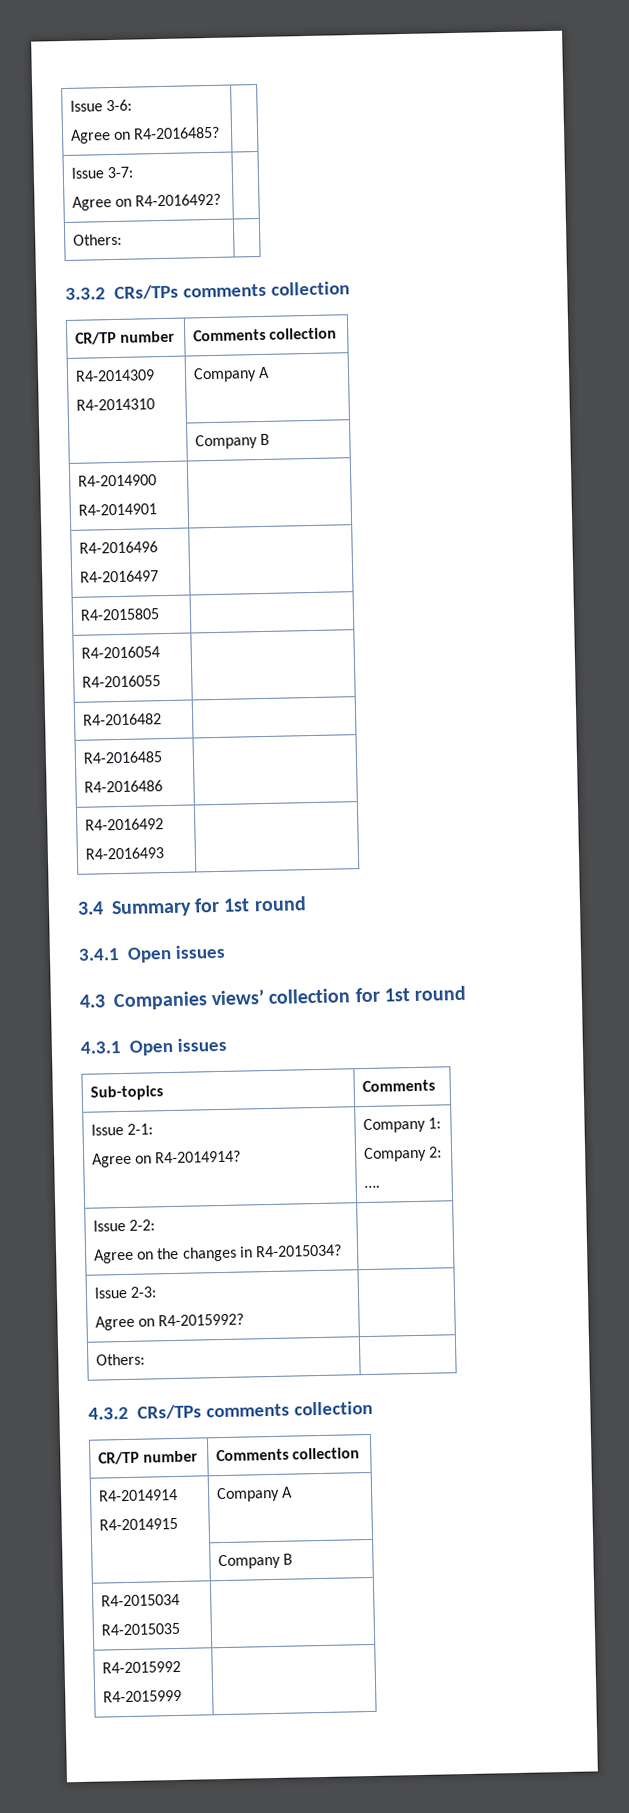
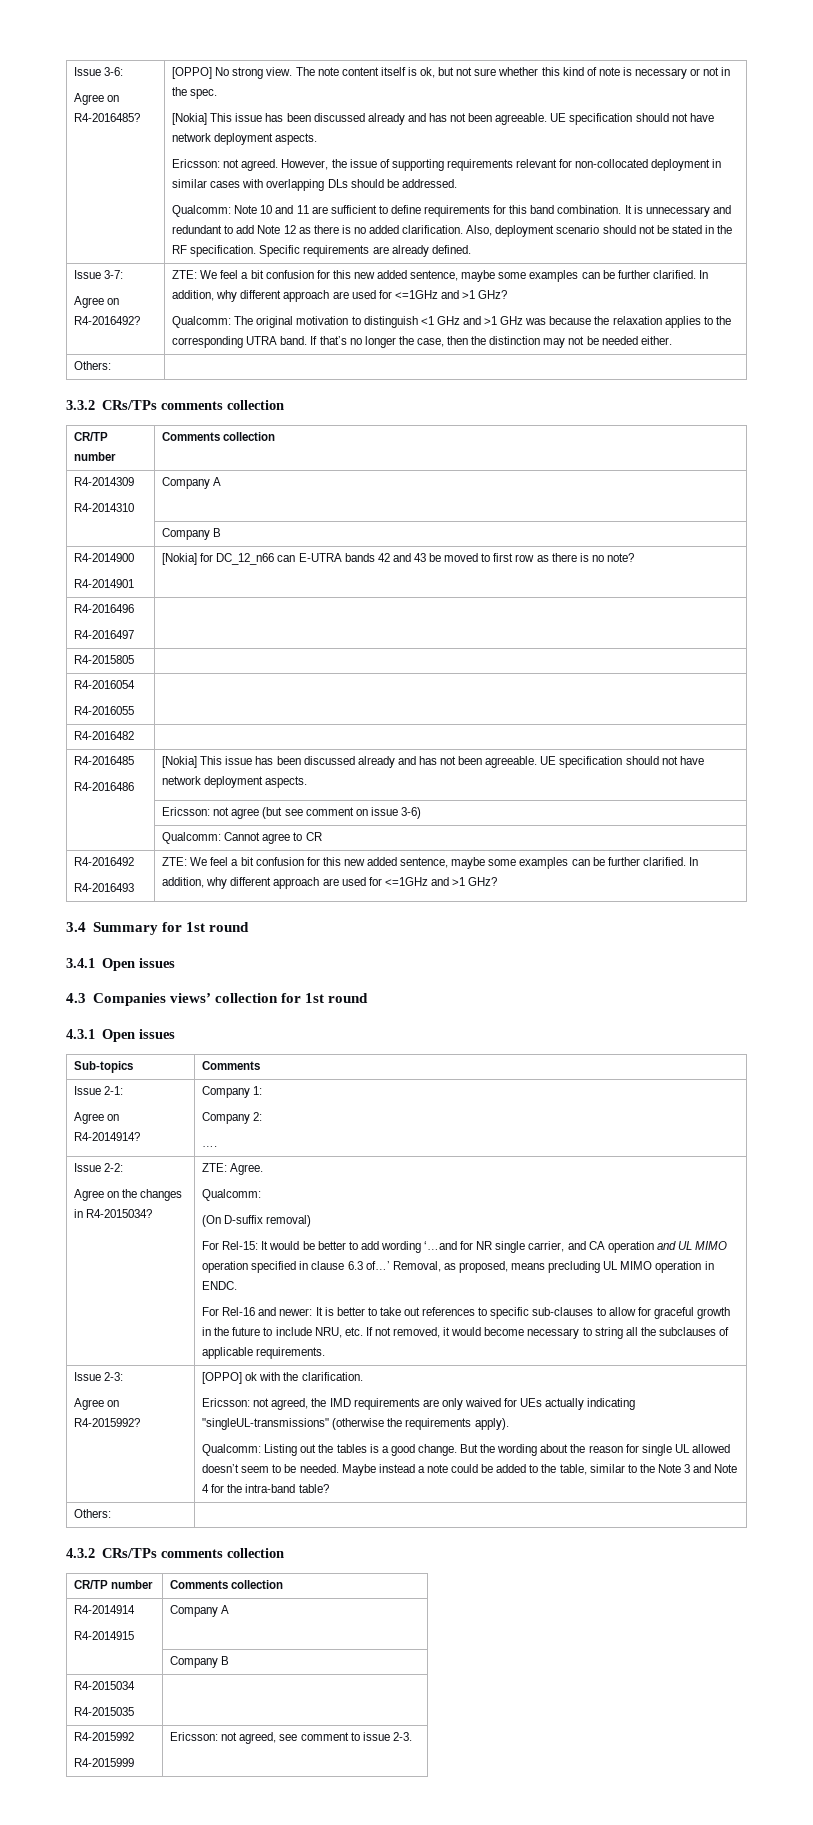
(221, 133) none -> [172,67,731,79] [172,87,218,99] [172,113,714,125] [172,133,318,145] [172,159,722,171] [172,179,457,191] [172,205,731,217] [172,225,733,237] [172,245,471,257] [OPPO] No strong view. The note content itself is ok, but not sure whether this kind of note is necessary or not in the spec. // [Nokia] This issue has been discussed already and has not been agreeable. UE specification should not have network deployment aspects. // Ericsson: not agreed. However, the issue of supporting requirements relevant for non-collocated deployment in similar cases with overlapping DLs should be addressed. // Qualcomm: Note 10 and 11 are sufficient to define requirements for this band combination. It is unnecessary and redundant to add Note 12 as there is no added clarification. Also, deployment scenario should not be stated in the RF specification. Specific requirements are already defined.
(222, 200) none -> [172,270,708,282] [172,290,508,302] [172,316,731,328] [172,336,672,348] ZTE: We feel a bit confusion for this new added sentence, maybe some examples can be further clarified. In addition, why different approach are used for <=1GHz and >1 GHz? // Qualcomm: The original motivation to distinguish <1 GHz and >1 GHz was because the relaxation applies to the corresponding UTRA band. If that’s no longer the case, then the distinction may not be needed either.
(157, 509) none -> [162,553,634,565] [Nokia] for DC_12_n66 can E-UTRA bands 42 and 43 be moved to first row as there is no note?
[84,818,164,831] [84,847,164,860] // R4-2016492 // R4-2016493 | -> [162,756,704,768] [162,776,308,788] [162,807,421,819] [162,832,322,844] [74,857,135,866] [74,883,135,892] [162,857,698,869] [162,877,498,889] [Nokia] This issue has been discussed already and has not been agreeable. UE specification should not have network deployment aspects. // | Ericsson: not agree (but see comment on issue 3-6) // | Qualcomm: Cannot agree to CR // R4-2016492 // R4-2016493 | ZTE: We feel a bit confusion for this new added sentence, maybe some examples can be further clarified. In addition, why different approach are used for <=1GHz and >1 GHz?
(343, 1251) none -> [202,1163,264,1175] [202,1189,262,1201] [202,1215,312,1227] [202,1241,728,1253] [202,1261,714,1273] [202,1281,238,1290] [202,1307,730,1319] [202,1327,730,1339] [202,1347,326,1359] ZTE: Agree. // Qualcomm: // (On D-suffix removal) // For Rel-15: It would be better to add wording ‘…and for NR single carrier, and CA operation and UL MIMO operation specified in clause 6.3 of…’ Removal, as proposed, means precluding UL MIMO operation in ENDC. // For Rel-16 and newer: It is better to take out references to specific sub-clauses to allow for graceful growth in the future to include NRU, etc. If not removed, it would become necessary to string all the subclauses of applicable requirements.
(245, 1320) none -> [202,1372,363,1384] [202,1398,636,1410] [202,1418,509,1430] [202,1444,730,1456] [202,1464,738,1476] [202,1484,329,1493] [OPPO] ok with the clarification. // Ericsson: not agreed, the IMD requirements are only waived for UEs actually indicating "singleUL-transmissions" (otherwise the requirements apply). // Qualcomm: Listing out the tables is a good change. But the wording about the reason for single UL allowed doesn’t seem to be needed. Maybe instead a note could be added to the table, similar to the Note 3 and Note 4 for the intra-band table?
(182, 1696) none -> [170,1732,412,1744] Ericsson: not agreed, see comment to issue 2-3.

